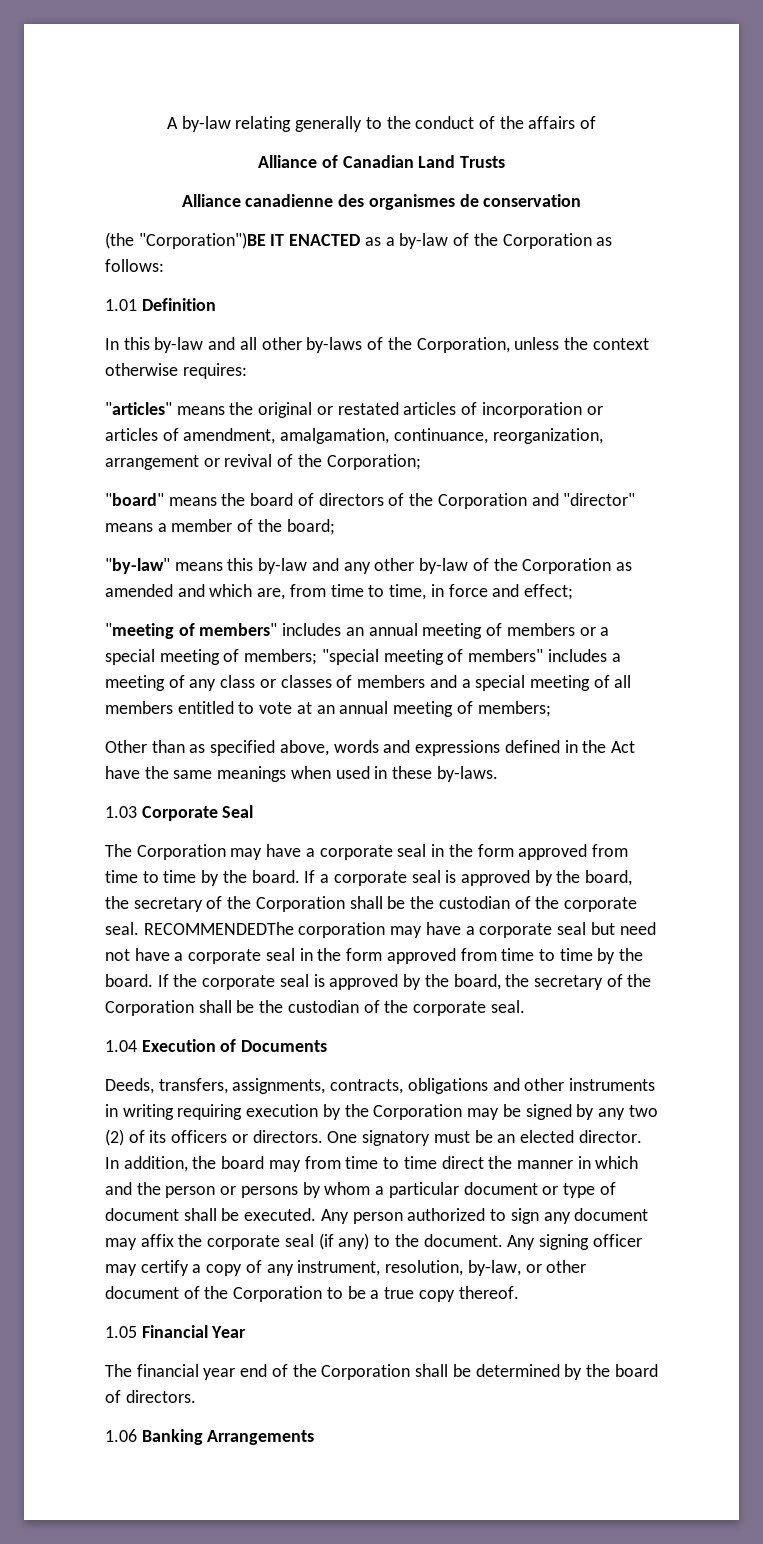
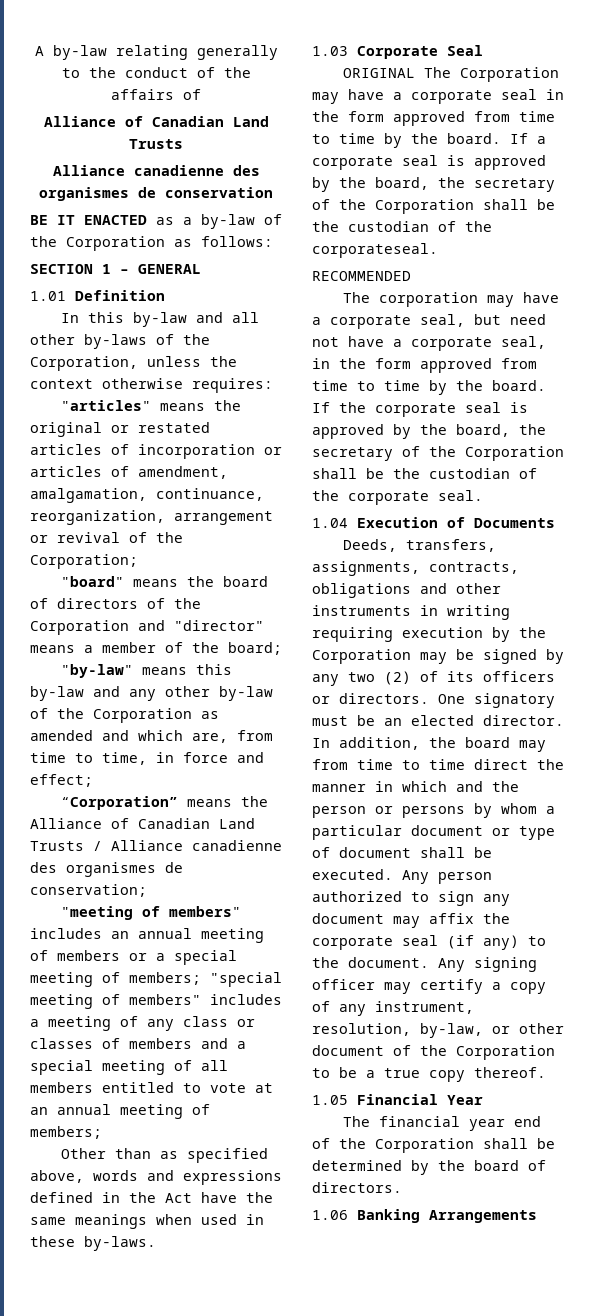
[105,232,266,249] (the "Corporation")BE -> [30,215,48,225] BE
(164, 265) none -> [30,264,201,274] // SECTION 1 – GENERAL
(573, 592) none -> [60,796,268,810] [30,818,255,829] [30,840,282,851] [30,862,183,877] [30,884,147,897] // “Corporation” means the Alliance of Canadian Land Trusts / Alliance canadienne des organismes de conservation;
(254, 811) none -> [342,68,415,78] ORIGINAL
[563,897,637,912] [105,922,294,935] corporate seal. RECOMMENDEDThe -> [312,243,438,258] [312,271,411,281] [342,292,370,303] corporateseal. // RECOMMENDED // The
[557,922,587,935] seal -> [420,314,465,327] seal,
[265,948,295,961] seal -> [501,336,546,349] seal,

